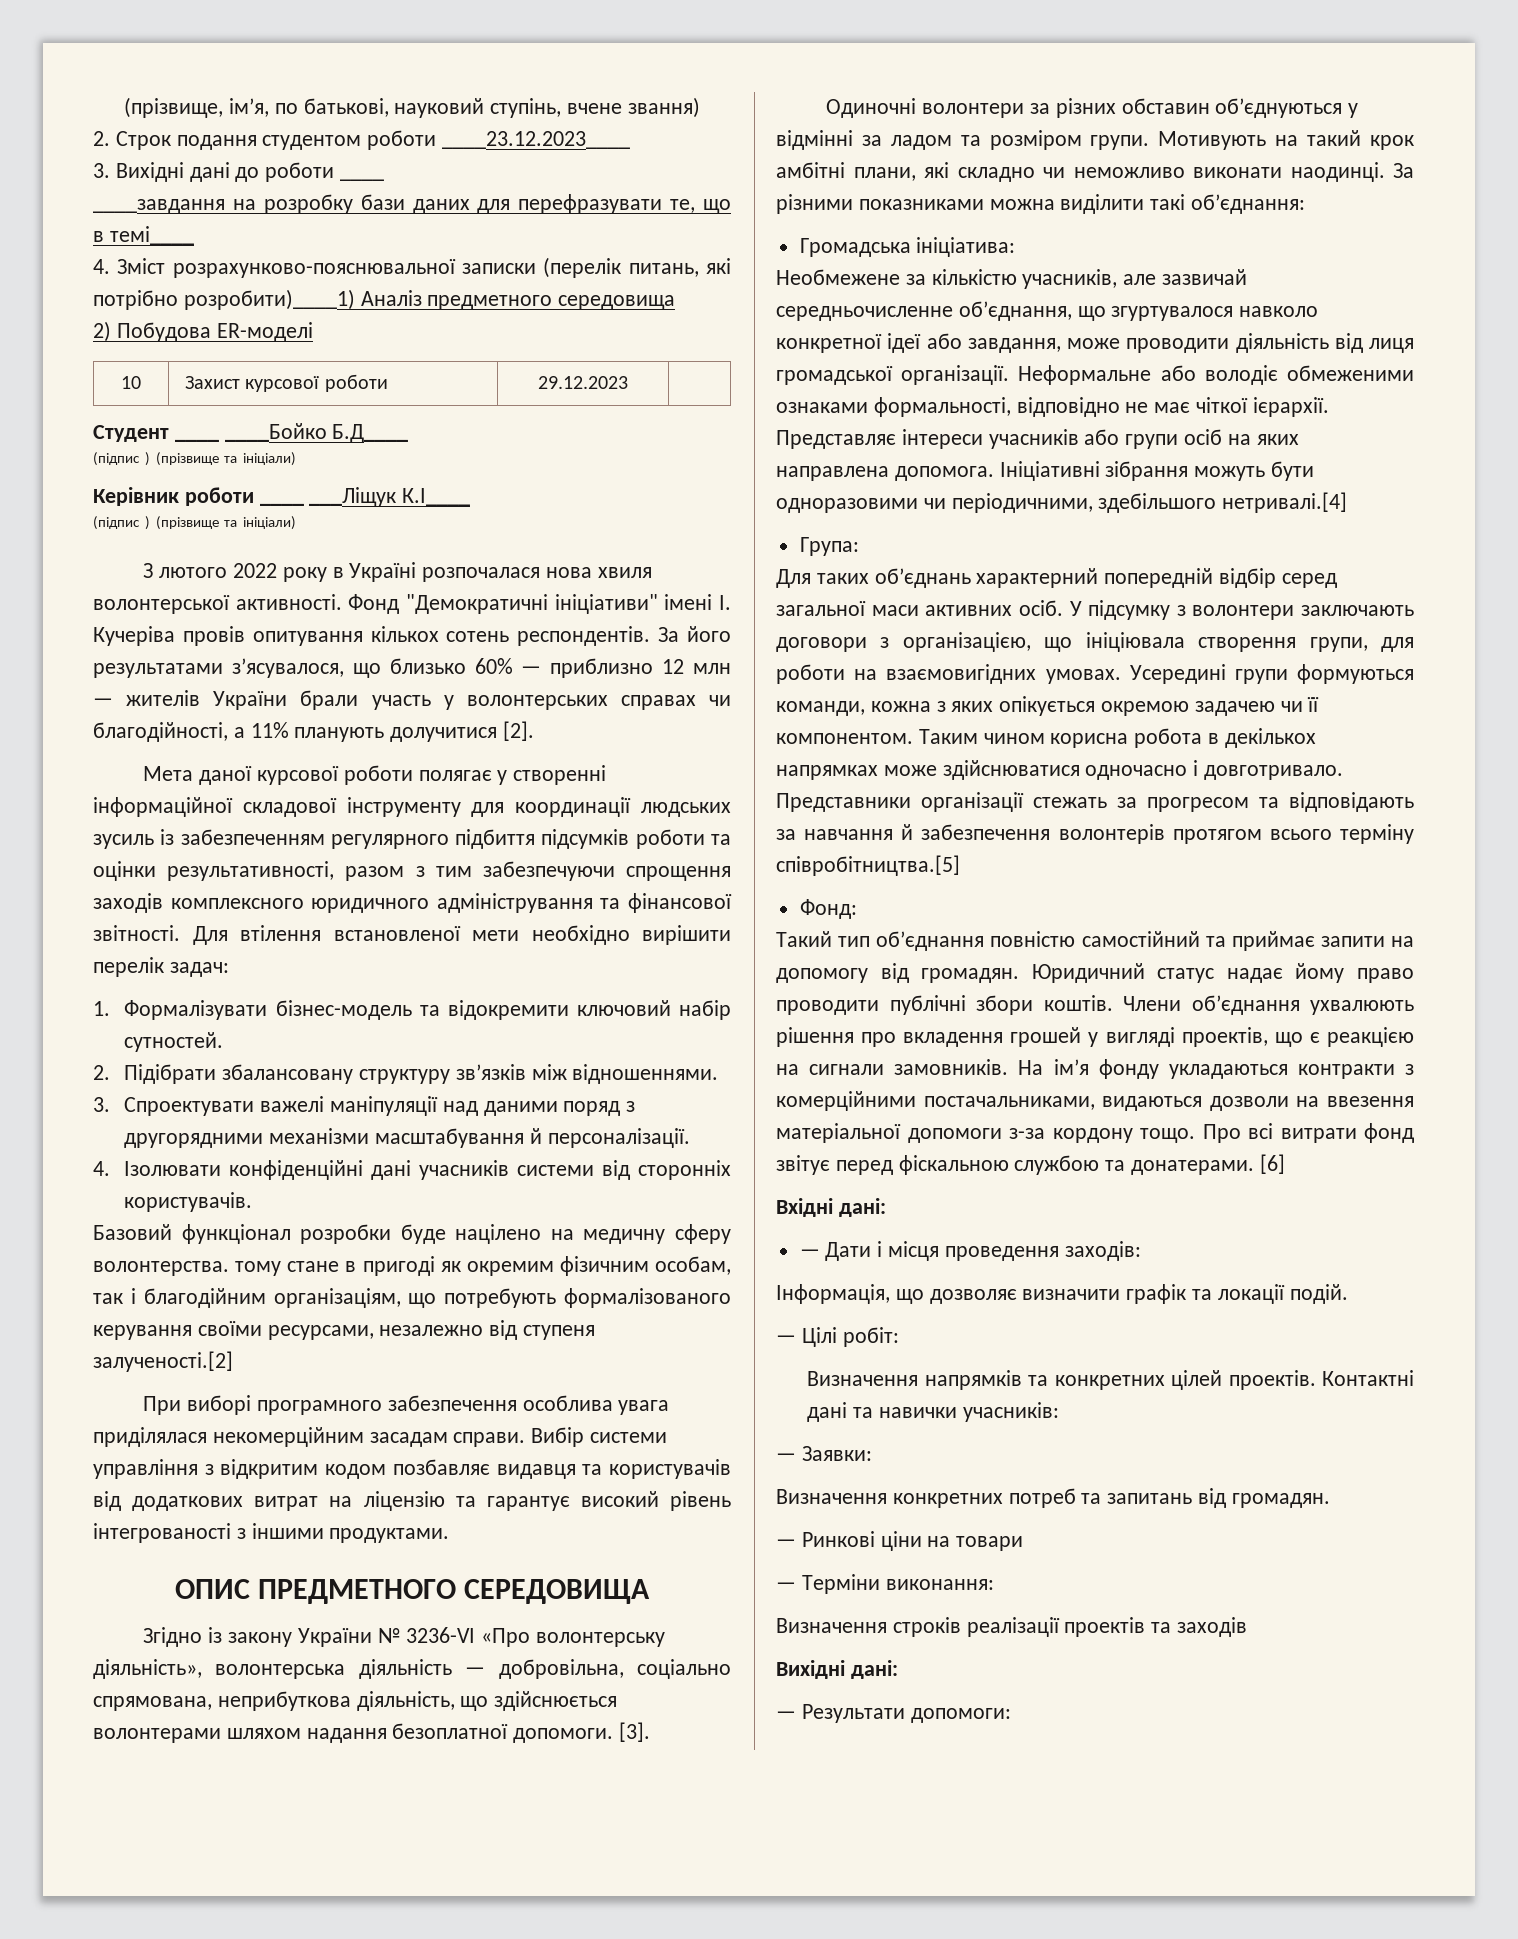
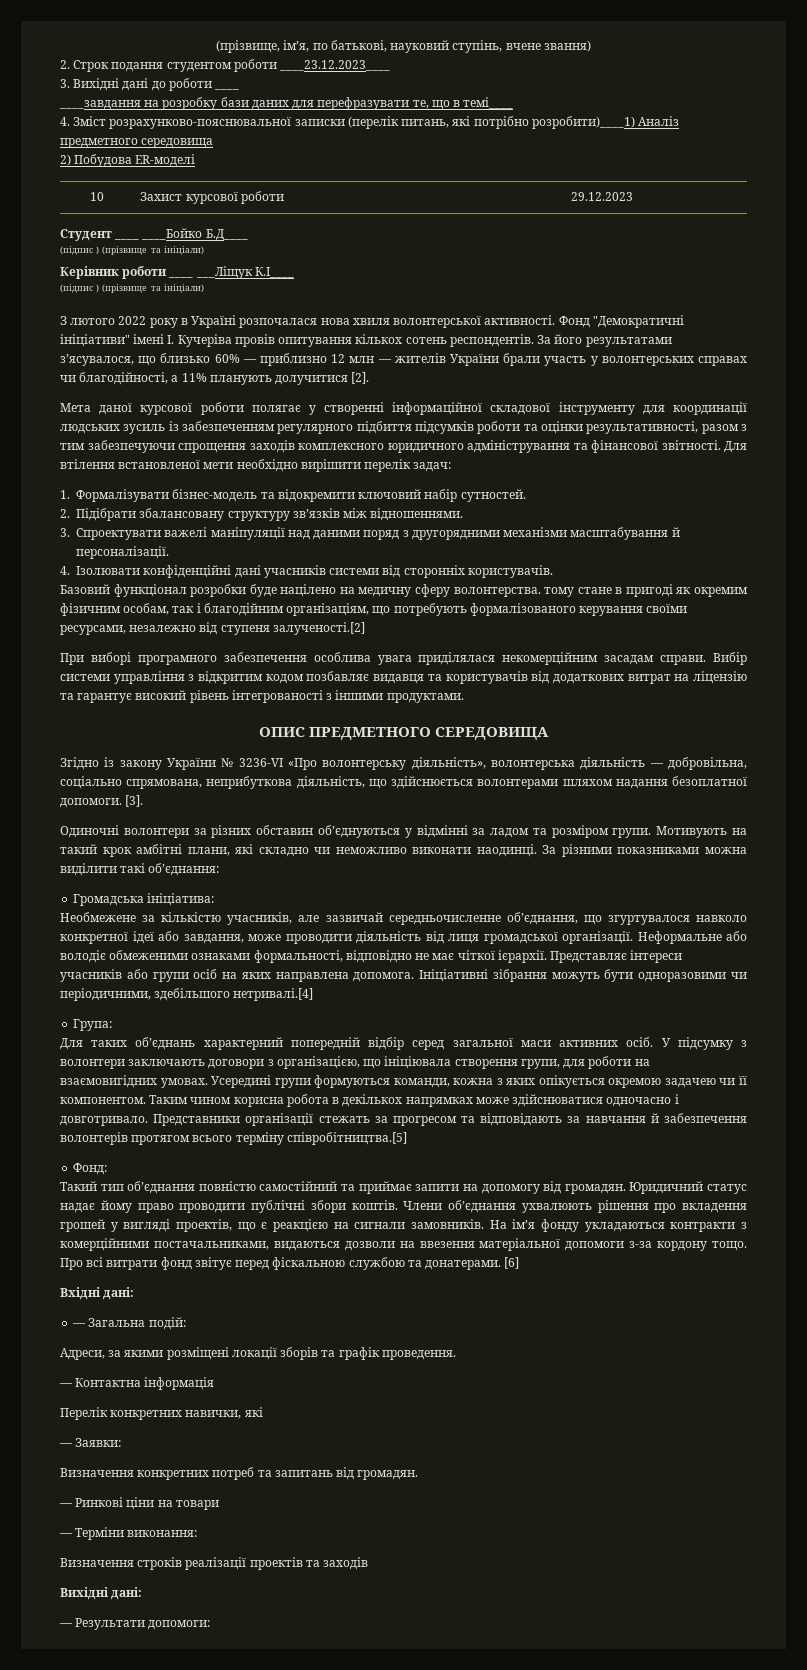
[825,1241,1141,1261] [776,1284,1348,1304] [776,1327,899,1347] [807,1370,1414,1390] [807,1402,1059,1422] Дати і місця проведення заходів: // Інформація, що дозволяє визначити графік та локації подій. // — Цілі робіт: // Визначення напрямків та конкретних цілей проектів. Контактні дані та навички учасників: -> [88,1317,186,1330] [60,1347,456,1360] [59,1377,215,1390] [60,1407,263,1420] Загальна подій: // Адреси, за якими розміщені локації зборів та графік проведення. // — Контактна інформація // Перелік конкретних навички, які

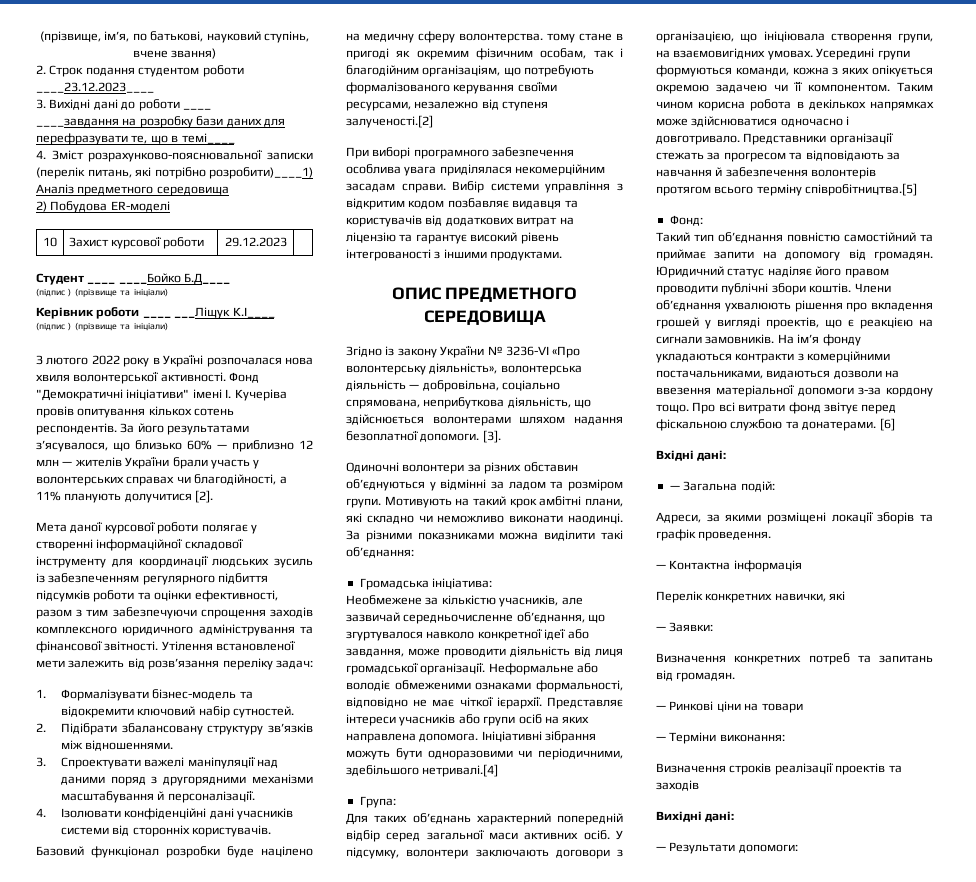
[586,421,699,434] результативності, -> [194,590,278,602] ефективності,
[724,441,747,453] [60,459,412,472] Для втілення встановленої мети необхідно вирішити перелік -> [161,640,296,651] [36,658,273,670] Утілення встановленої мети залежить від розв’язання переліку
[677,1037,748,1050] підсумку з -> [346,847,399,859] підсумку,
[563,1056,632,1069] для роботи -> (933, 38) none
[60,1200,174,1213] надає йому право -> [767,266,889,278] наділяє його правом

